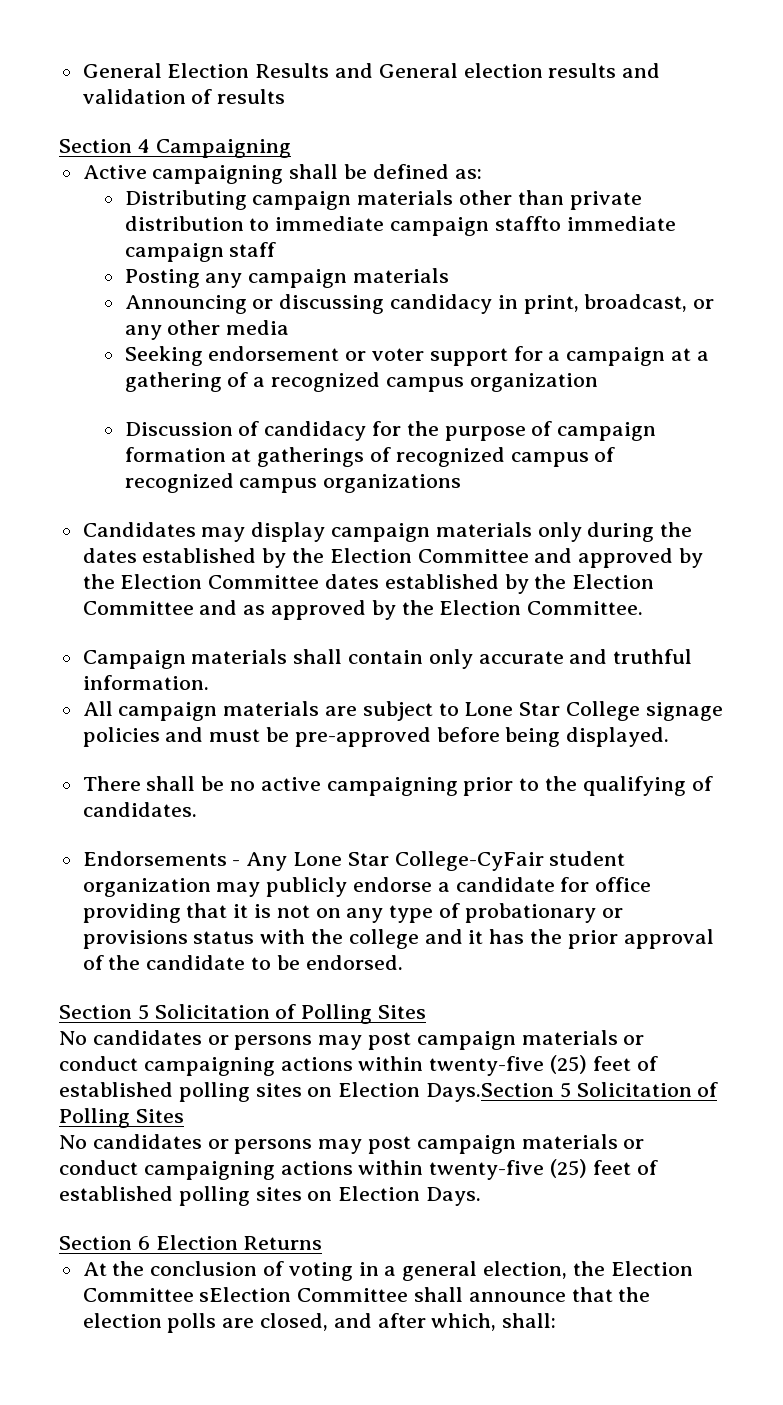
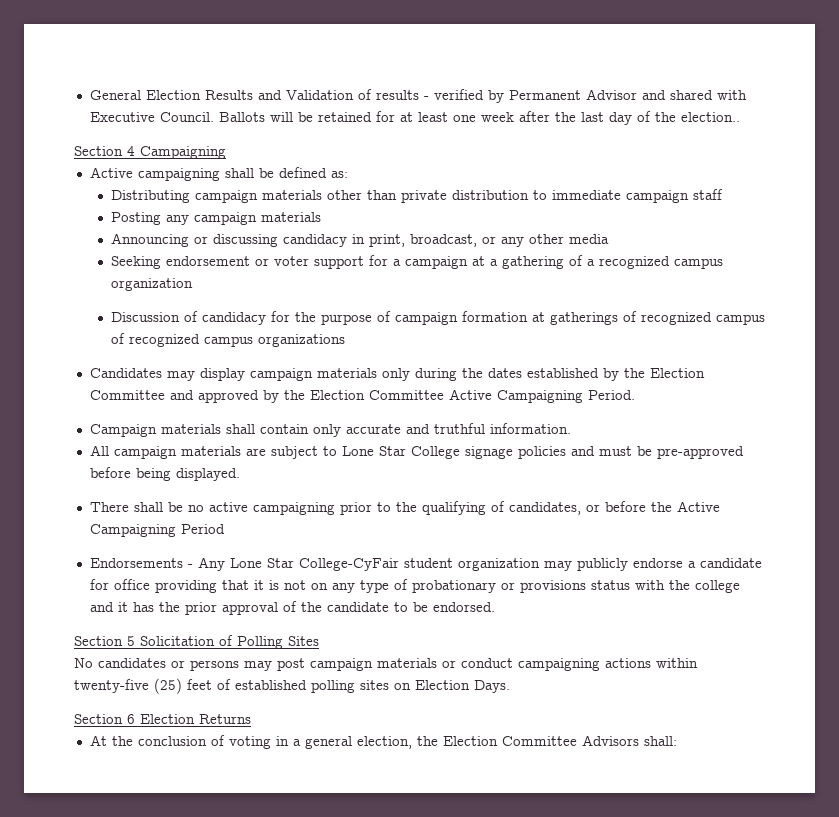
[378,63,661,78] [82,89,286,104] General election results and validation of results -> [285,89,747,103] [89,111,740,125] Validation of results - verified by Permanent Advisor and shared with Executive Council. Ballots will be retained for at least one week after the last day of the election..
[494,216,676,231] [124,243,224,262] staffto immediate campaign -> (689, 196) none
[325,574,655,594] [82,600,644,620] dates established by the Election Committee and as approved by the Election Committee. -> [448,389,635,403] Active Campaigning Period.
[82,802,197,817] candidates. -> [508,501,720,515] [89,524,225,537] candidates, or before the Active Campaigning Period
[59,1030,645,1050] [59,1055,658,1076] [59,1082,719,1102] [59,1108,184,1128] // No candidates or persons may post campaign materials or conduct campaigning actions within twenty-five (25) feet of established polling sites on Election Days.Section 5 Solicitation of Polling Sites -> (319, 641) none
[199,1287,651,1302] [82,1313,497,1333] sElection Committee shall announce that the election polls are closed, and after which, -> [581,735,639,746] Advisors

